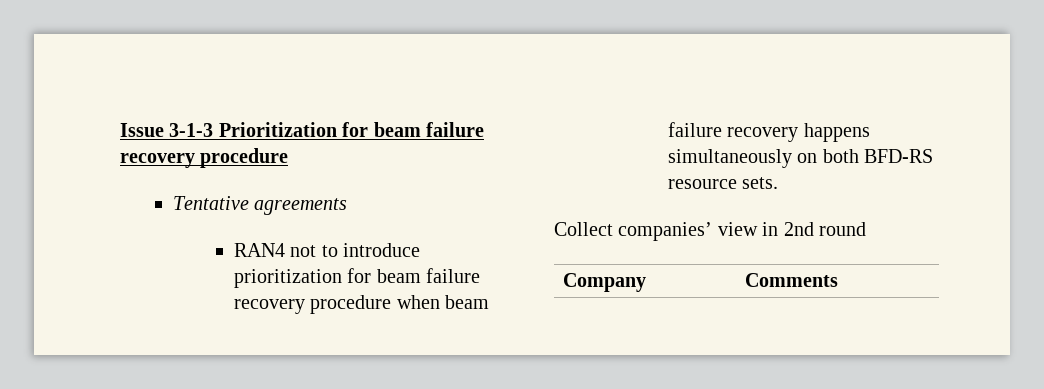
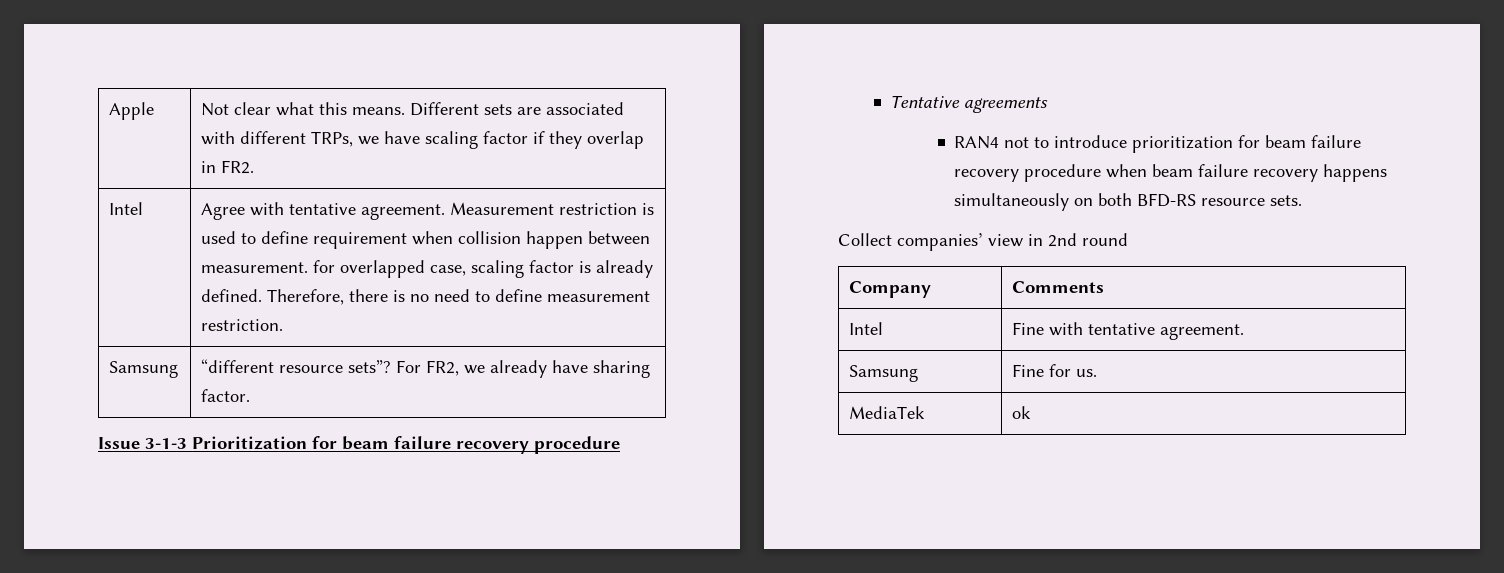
(120, 130) none -> [109,102,155,120] [201,102,625,116] [201,131,645,149] [201,160,255,174] [109,202,144,215] [201,202,655,220] [201,231,651,249] [201,260,654,278] [201,289,651,305] [201,319,284,331] [109,361,179,378] [201,359,651,378] [201,389,251,402] Apple | Not clear what this means. Different sets are associated with different TRPs, we have scaling factor if they overlap in FR2. // Intel | Agree with tentative agreement. Measurement restriction is used to define requirement when collision happen between measurement. for overlapped case, scaling factor is already defined. Therefore, there is no need to define measurement restriction. // Samsung | “different resource sets”? For FR2, we already have sharing factor. //
(838, 280) none -> [849,322,884,335] [1012,322,1245,340] [849,365,919,382] [1012,364,1098,377] [849,406,926,419] [1012,406,1032,419] // Intel | Fine with tentative agreement. // Samsung | Fine for us. // MediaTek | ok

